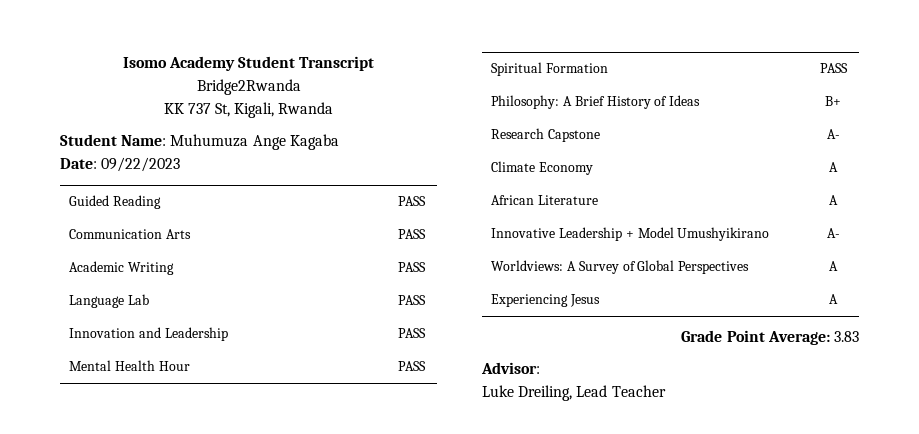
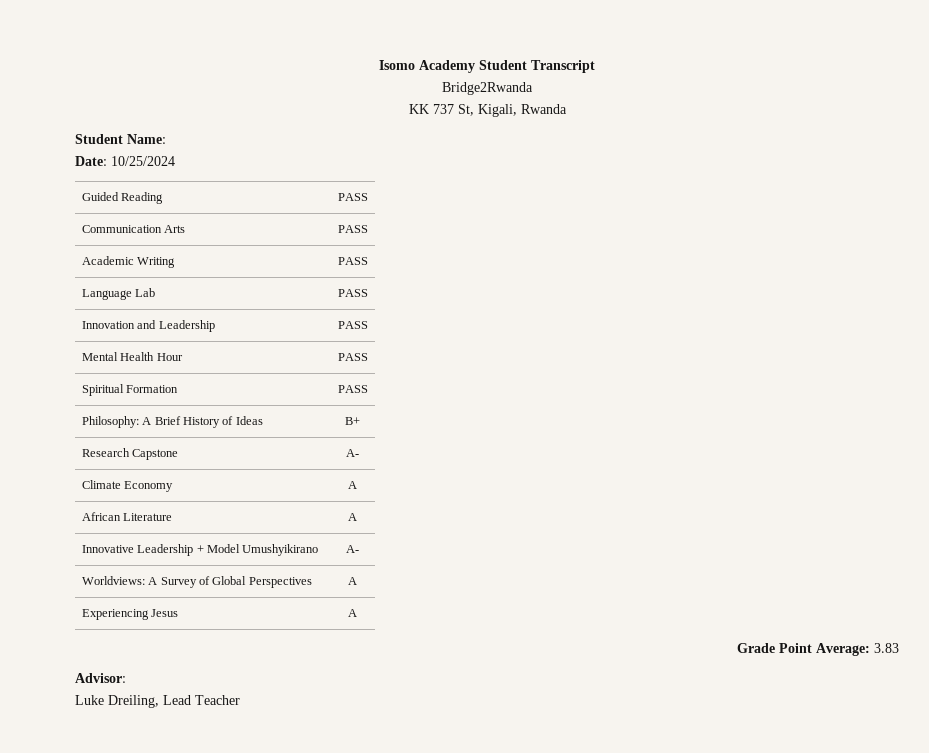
[170,134,339,150] Muhumuza Ange Kagaba -> (166, 139) none
[101,157,181,172] 09/22/2023 -> [111,156,175,166] 10/25/2024

